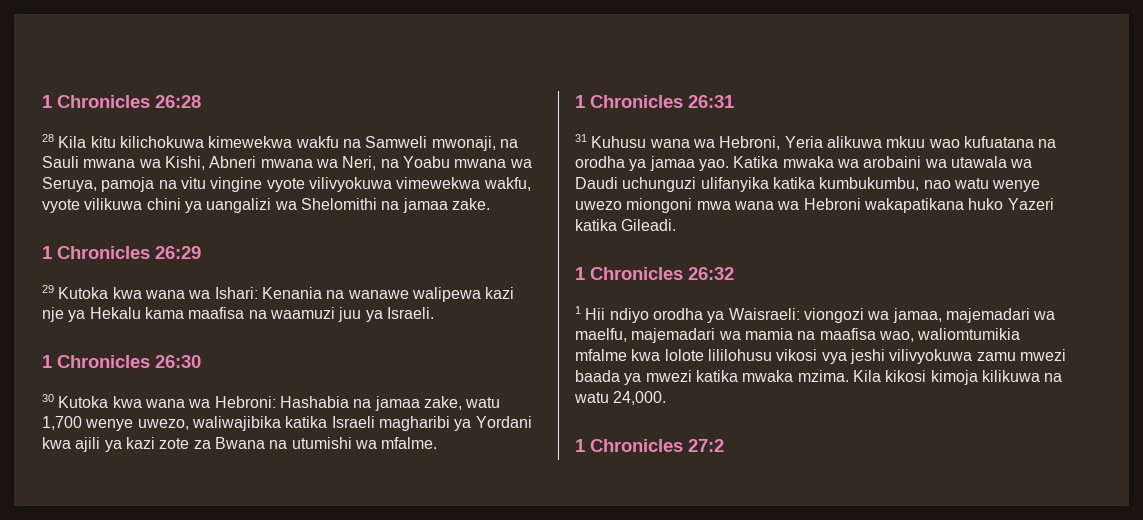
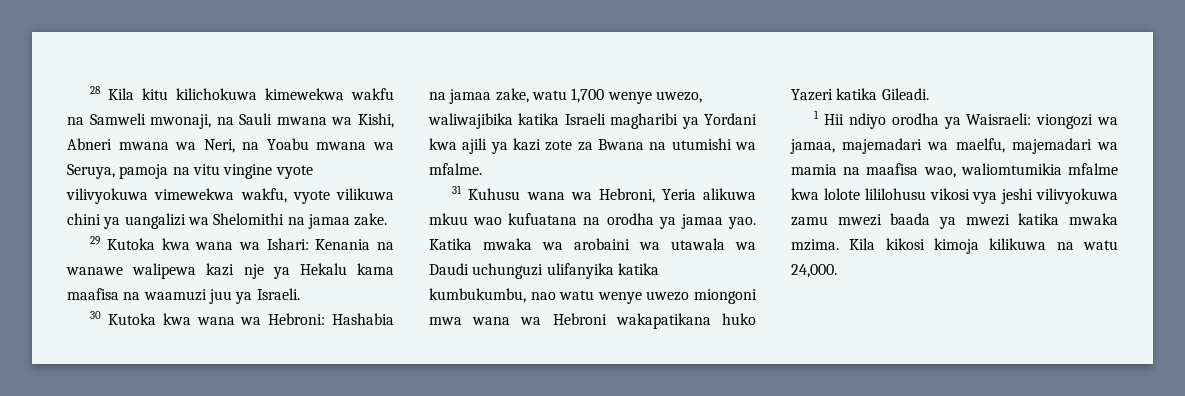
[42,95,201,108] 1 Chronicles 26:28 // -> (90, 90) none
[42,246,201,259] // 1 Chronicles 26:29 -> (388, 219) none
[42,355,201,368] // 1 Chronicles 26:30 -> (300, 294) none
[575,95,734,108] // 1 Chronicles 26:31 -> (482, 169) none
[575,267,734,280] // 1 Chronicles 26:32 -> (929, 94) none
[575,439,724,452] // 1 Chronicles 27:2 -> (837, 271) none

